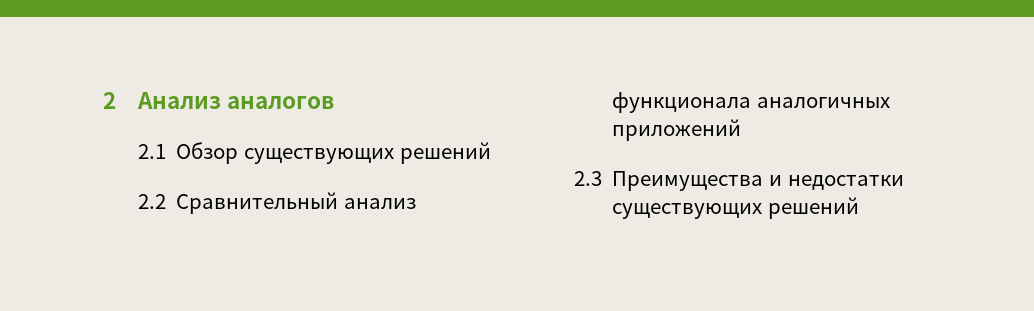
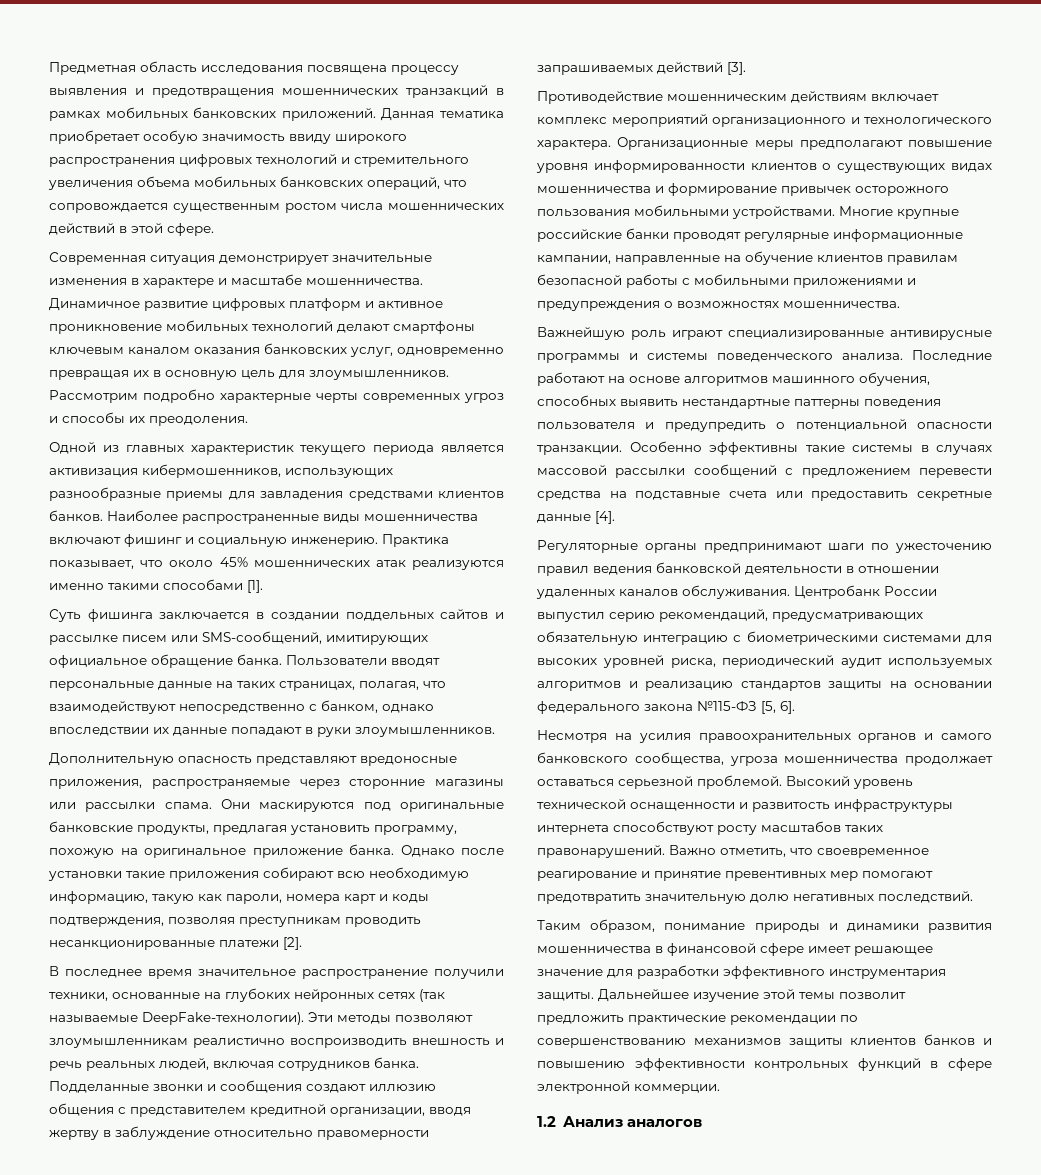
[103,92,335,109] [138,142,491,164] [138,192,417,214] [612,92,891,113] [612,119,742,141] [574,171,904,191] [612,197,860,219] 2 Анализ аналогов // 2.1 Обзор существующих решений // 2.2 Сравнительный анализ функционала аналогичных приложений // 2.3 Преимущества и недостатки существующих решений -> [49,61,459,75] [49,85,504,98] [49,107,504,121] [49,130,407,144] [49,154,469,167] [48,176,467,190] [49,203,504,213] [49,223,214,236] [49,252,432,265] [49,274,423,288] [49,298,443,311] [49,320,475,334] [49,343,504,357] [49,370,449,380] [49,389,504,403] [49,412,248,426] [49,442,504,455] [49,464,393,478] [49,487,504,501] [49,510,478,524] [49,534,449,547] [49,557,504,570] [49,579,263,593] [49,609,505,622] [49,631,428,645] [49,654,440,668] [49,681,446,691] [49,700,434,714] [49,727,495,737] [49,753,457,766] [49,779,504,789] [49,799,504,812] [49,821,457,835] [49,844,504,858] [48,867,469,881] [49,891,429,904] [49,917,421,927] [49,937,302,950] [49,966,504,979] [49,988,445,1002] [49,1012,473,1025] [49,1038,504,1048] [49,1057,419,1071] [49,1080,436,1093] [49,1103,471,1117] [49,1126,429,1140] [537,62,746,75] [537,91,939,104] [537,114,992,127] [537,137,992,150] [536,160,992,173] [537,183,949,196] [537,205,959,219] [537,228,963,242] [537,251,958,265] [537,274,916,288] [537,301,900,311] [537,327,992,340] [537,350,992,363] [537,372,930,386] [537,395,941,409] [537,419,992,432] [537,441,992,455] [537,464,992,478] [537,491,992,501] [537,511,615,524] [537,540,992,553] [537,562,939,576] [536,585,937,599] [537,609,923,622] [537,631,992,645] [537,655,992,668] [537,681,992,691] [537,701,795,714] [537,730,992,743] [537,752,993,766] [537,775,913,789] [537,799,953,812] [537,821,883,835] [537,845,929,858] [537,871,933,881] [537,891,973,904] [537,919,992,933] [537,943,933,956] [537,965,946,979] [537,989,906,1002] [537,1015,858,1025] [537,1034,992,1048] [537,1058,992,1071] [537,1081,720,1094] [537,1116,702,1127] Предметная область исследования посвящена процессу выявления и предотвращения мошеннических транзакций в рамках мобильных банковских приложений. Данная тематика приобретает особую значимость ввиду широкого распространения цифровых технологий и стремительного увеличения объема мобильных банковских операций, что сопровождается существенным ростом числа мошеннических действий в этой сфере. // Современная ситуация демонстрирует значительные изменения в характере и масштабе мошенничества. Динамичное развитие цифровых платформ и активное проникновение мобильных технологий делают смартфоны ключевым каналом оказания банковских услуг, одновременно превращая их в основную цель для злоумышленников. Рассмотрим подробно характерные черты современных угроз и способы их преодоления. // Одной из главных характеристик текущего периода является активизация кибермошенников, использующих разнообразные приемы для завладения средствами клиентов банков. Наиболее распространенные виды мошенничества включают фишинг и социальную инженерию. Практика показывает, что около 45% мошеннических атак реализуются именно такими способами [1]. // Суть фишинга заключается в создании поддельных сайтов и рассылке писем или SMS-сообщений, имитирующих официальное обращение банка. Пользователи вводят персональные данные на таких страницах, полагая, что взаимодействуют непосредственно с банком, однако впоследствии их данные попадают в руки злоумышленников. // Дополнительную опасность представляют вредоносные приложения, распространяемые через сторонние магазины или рассылки спама. Они маскируются под оригинальные банковские продукты, предлагая установить программу, похожую на оригинальное приложение банка. Однако после установки такие приложения собирают всю необходимую информацию, такую как пароли, номера карт и коды подтверждения, позволяя преступникам проводить несанкционированные платежи [2]. // В последнее время значительное распространение получили техники, основанные на глубоких нейронных сетях (так называемые DeepFake-технологии). Эти методы позволяют злоумышленникам реалистично воспроизводить внешность и речь реальных людей, включая сотрудников банка. Подделанные звонки и сообщения создают иллюзию общения с представителем кредитной организации, вводя жертву в заблуждение относительно правомерности запрашиваемых действий [3]. // Противодействие мошенническим действиям включает комплекс мероприятий организационного и технологического характера. Организационные меры предполагают повышение уровня информированности клиентов о существующих видах мошенничества и формирование привычек осторожного пользования мобильными устройствами. Многие крупные российские банки проводят регулярные информационные кампании, направленные на обучение клиентов правилам безопасной работы с мобильными приложениями и предупреждения о возможностях мошенничества. // Важнейшую роль играют специализированные антивирусные программы и системы поведенческого анализа. Последние работают на основе алгоритмов машинного обучения, способных выявить нестандартные паттерны поведения пользователя и предупредить о потенциальной опасности транзакции. Особенно эффективны такие системы в случаях массовой рассылки сообщений с предложением перевести средства на подставные счета или предоставить секретные данные [4]. // Регуляторные органы предпринимают шаги по ужесточению правил ведения банковской деятельности в отношении удаленных каналов обслуживания. Центробанк России выпустил серию рекомендаций, предусматривающих обязательную интеграцию с биометрическими системами для высоких уровней риска, периодический аудит используемых алгоритмов и реализацию стандартов защиты на основании федерального закона №115-ФЗ [5, 6]. // Несмотря на усилия правоохранительных органов и самого банковского сообщества, угроза мошенничества продолжает оставаться серьезной проблемой. Высокий уровень технической оснащенности и развитость инфраструктуры интернета способствуют росту масштабов таких правонарушений. Важно отметить, что своевременное реагирование и принятие превентивных мер помогают предотвратить значительную долю негативных последствий. // Таким образом, понимание природы и динамики развития мошенничества в финансовой сфере имеет решающее значение для разработки эффективного инструментария защиты. Дальнейшее изучение этой темы позволит предложить практические рекомендации по совершенствованию механизмов защиты клиентов банков и повышению эффективности контрольных функций в сфере электронной коммерции. // 1.2 Анализ аналогов

